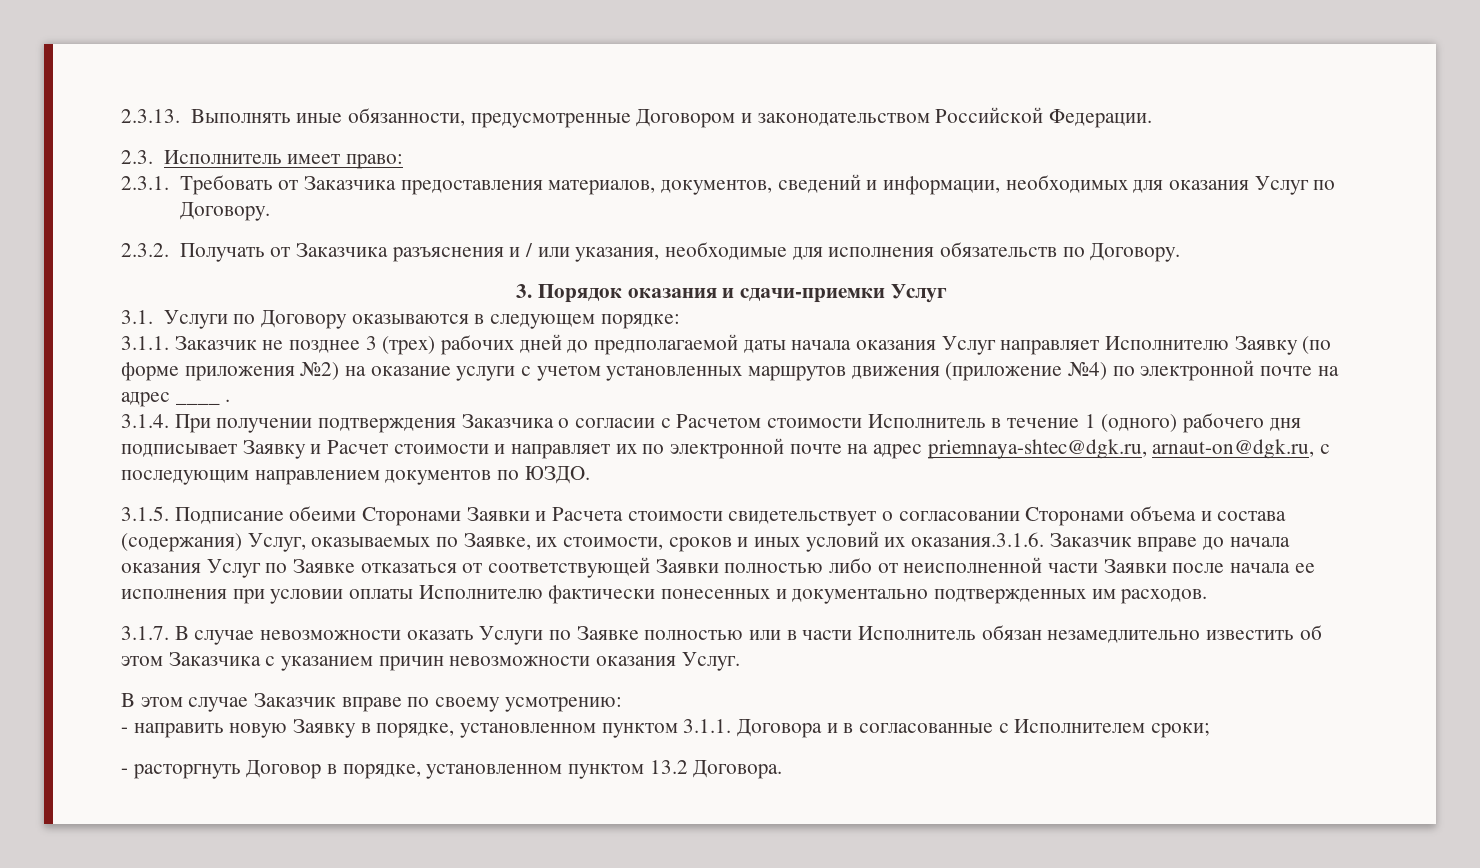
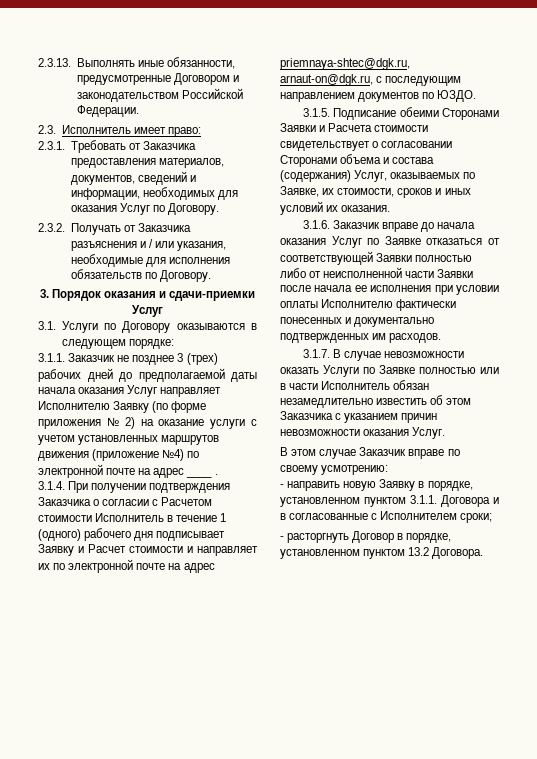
[300,362,340,380] №2) -> [106,417,135,429] № 2)
[911,532,1045,547] оказания.3.1.6. -> [341,205,391,212] [302,220,330,229] оказания. // 3.1.6.

